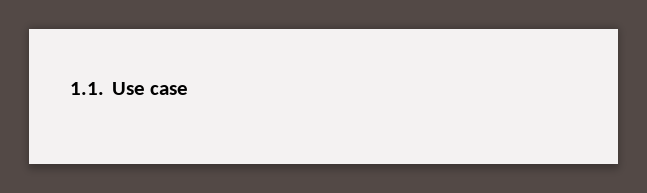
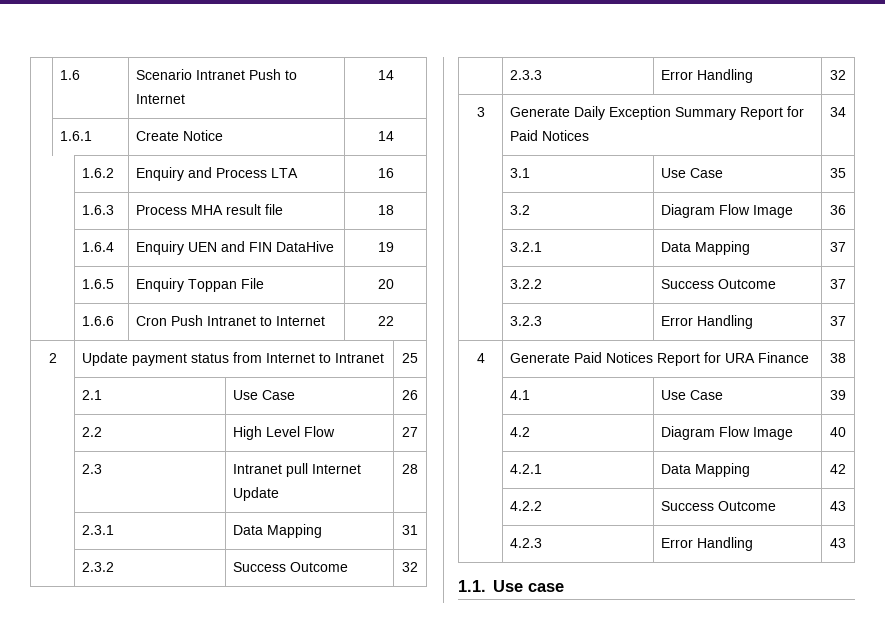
(70, 88) none -> [59,70,80,80] [135,69,297,80] [135,94,185,104] [377,70,394,80] [59,131,92,141] [135,130,223,141] [377,131,394,141] [81,168,114,178] [135,167,298,181] [377,168,394,178] [81,205,114,215] [135,204,283,215] [377,205,394,215] [81,242,114,252] [135,241,334,255] [377,242,394,252] [81,279,114,289] [135,278,264,292] [377,279,394,289] [81,316,114,326] [135,315,325,326] [377,316,394,326] [48,353,57,363] [81,352,384,366] [402,353,418,363] [81,390,102,400] [232,390,295,400] [402,390,418,400] [81,427,102,437] [232,426,335,440] [402,427,418,437] [81,464,102,474] [232,463,361,477] [232,487,279,501] [402,464,418,474] [81,525,114,535] [232,524,322,538] [402,525,418,535] [81,562,114,572] [232,562,348,572] [402,562,418,572] [509,70,542,80] [660,69,753,83] [830,70,846,80] [476,107,485,117] [509,106,804,120] [509,130,589,141] [830,107,846,117] [509,168,530,178] [660,168,723,178] [830,168,846,178] [509,205,530,215] [660,204,793,218] [830,205,846,215] [509,242,542,252] [660,241,750,255] [830,242,846,252] [509,279,542,289] [660,279,776,289] [830,279,846,289] [509,316,542,326] [660,315,753,329] [830,316,846,326] [476,353,485,363] [509,352,809,366] [830,353,846,363] [509,390,530,400] [660,390,723,400] [830,390,846,400] [509,427,530,437] [660,426,793,440] [830,427,846,437] [509,464,542,474] [660,463,750,477] [830,464,846,474] [509,501,542,511] [660,501,776,511] [830,501,846,511] [509,538,542,548] [660,537,753,551] [830,538,846,548] | 1.6 | Scenario Intranet Push to Internet | 14 // | 1.6.1 | Create Notice | 14 // | 1.6.2 | Enquiry and Process LTA | 16 // | 1.6.3 | Process MHA result file | 18 // | 1.6.4 | Enquiry UEN and FIN DataHive | 19 // | 1.6.5 | Enquiry Toppan File | 20 // | 1.6.6 | Cron Push Intranet to Internet | 22 // 2 | Update payment status from Internet to Intranet | 25 // | 2.1 | Use Case | 26 // | 2.2 | High Level Flow | 27 // | 2.3 | Intranet pull Internet Update | 28 // | 2.3.1 | Data Mapping | 31 // | 2.3.2 | Success Outcome | 32 // | 2.3.3 | Error Handling | 32 // 3 | Generate Daily Exception Summary Report for Paid Notices | 34 // | 3.1 | Use Case | 35 // | 3.2 | Diagram Flow Image | 36 // | 3.2.1 | Data Mapping | 37 // | 3.2.2 | Success Outcome | 37 // | 3.2.3 | Error Handling | 37 // 4 | Generate Paid Notices Report for URA Finance | 38 // | 4.1 | Use Case | 39 // | 4.2 | Diagram Flow Image | 40 // | 4.2.1 | Data Mapping | 42 // | 4.2.2 | Success Outcome | 43 // | 4.2.3 | Error Handling | 43 //

